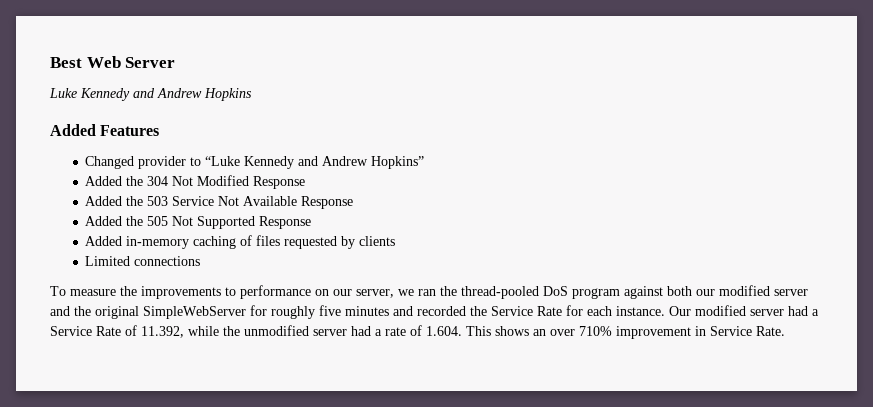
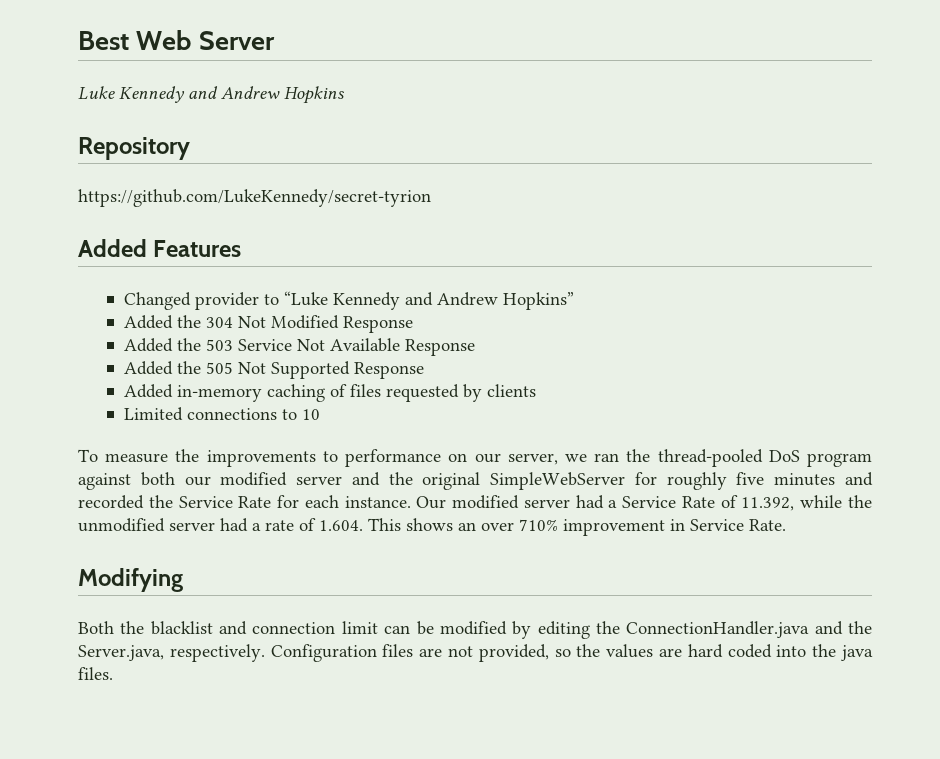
(252, 94) none -> [78,137,190,160] [78,189,431,207] // Repository // https://github.com/LukeKennedy/secret-tyrion
(201, 261) none -> [281,409,320,420] to 10
(785, 331) none -> [78,568,183,592] [78,621,872,639] [78,644,873,662] [78,667,113,680] // Modifying // Both the blacklist and connection limit can be modified by editing the ConnectionHandler.java and the Server.java, respectively. Configuration files are not provided, so the values are hard coded into the java files.

